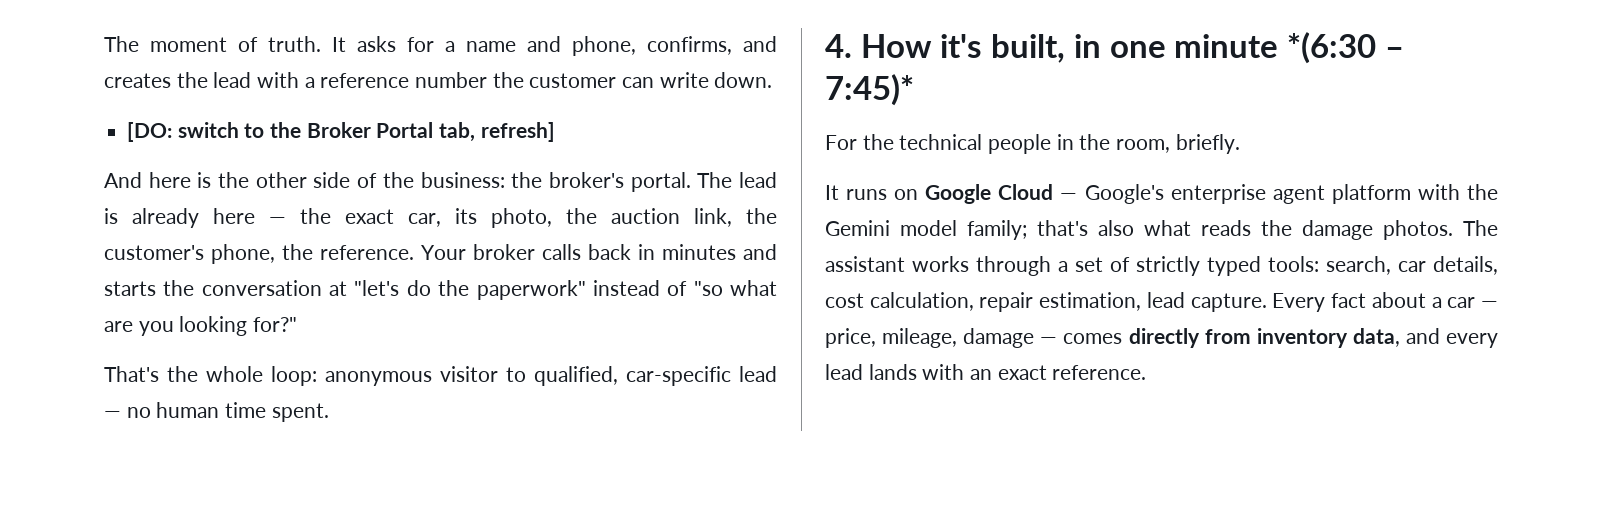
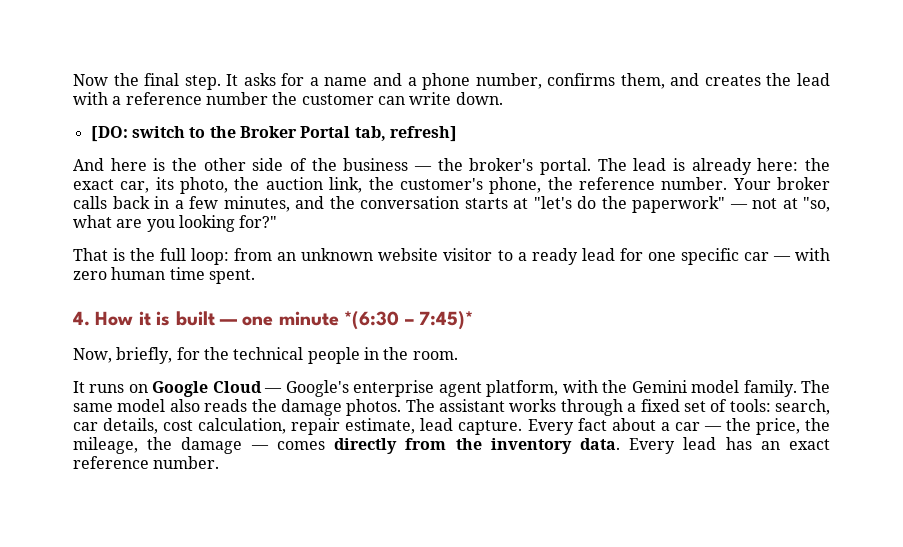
[104,36,321,52] The moment of truth. -> [73,73,221,90] Now the final step.
[572,36,732,56] phone, confirms, -> [407,73,665,90] a phone number, confirms them,
[420,172,505,188] business: -> [343,158,432,171] business —
[213,208,286,224] here — -> [757,158,799,171] here:
[320,245,414,260] reference. -> [578,177,728,190] reference number.
[662,244,777,260] [104,281,156,296] minutes and starts -> [174,196,324,212] a few minutes, and
(322, 288) none -> [464,198,508,209] starts
[592,280,723,296] instead of "so -> [729,197,830,212] — not at "so,
[104,366,777,386] [104,407,151,418] That's the whole loop: anonymous visitor to qualified, car-specific lead — no -> [73,248,830,265] [73,271,107,280] That is the full loop: from an unknown website visitor to a ready lead for one specific car — with zero
[939,34,1101,63] it's built, in -> [138,311,238,326] it is built —
[825,135,857,150] For -> [73,347,200,364] Now, briefly, for
[1116,134,1240,154] room, briefly. -> [412,351,458,360] room.
[1331,184,1411,204] platform -> [486,380,559,397] platform,
[967,220,1191,240] family; that's also what -> [743,380,831,397] [73,399,200,412] family. The same model also
(1068, 266) none -> [640,399,680,412] fixed
[1136,256,1261,276] strictly typed -> (728, 405) none
[1039,292,1142,311] estimation, -> [345,418,416,434] estimate,
[825,328,958,348] price, mileage, -> [725,418,830,435] [73,437,173,454] the price, the mileage, the
[1256,328,1498,348] [825,364,1147,380] inventory data, and every lead lands with an exact reference. -> [455,437,830,454] [73,456,220,469] the inventory data. Every lead has an exact reference number.

